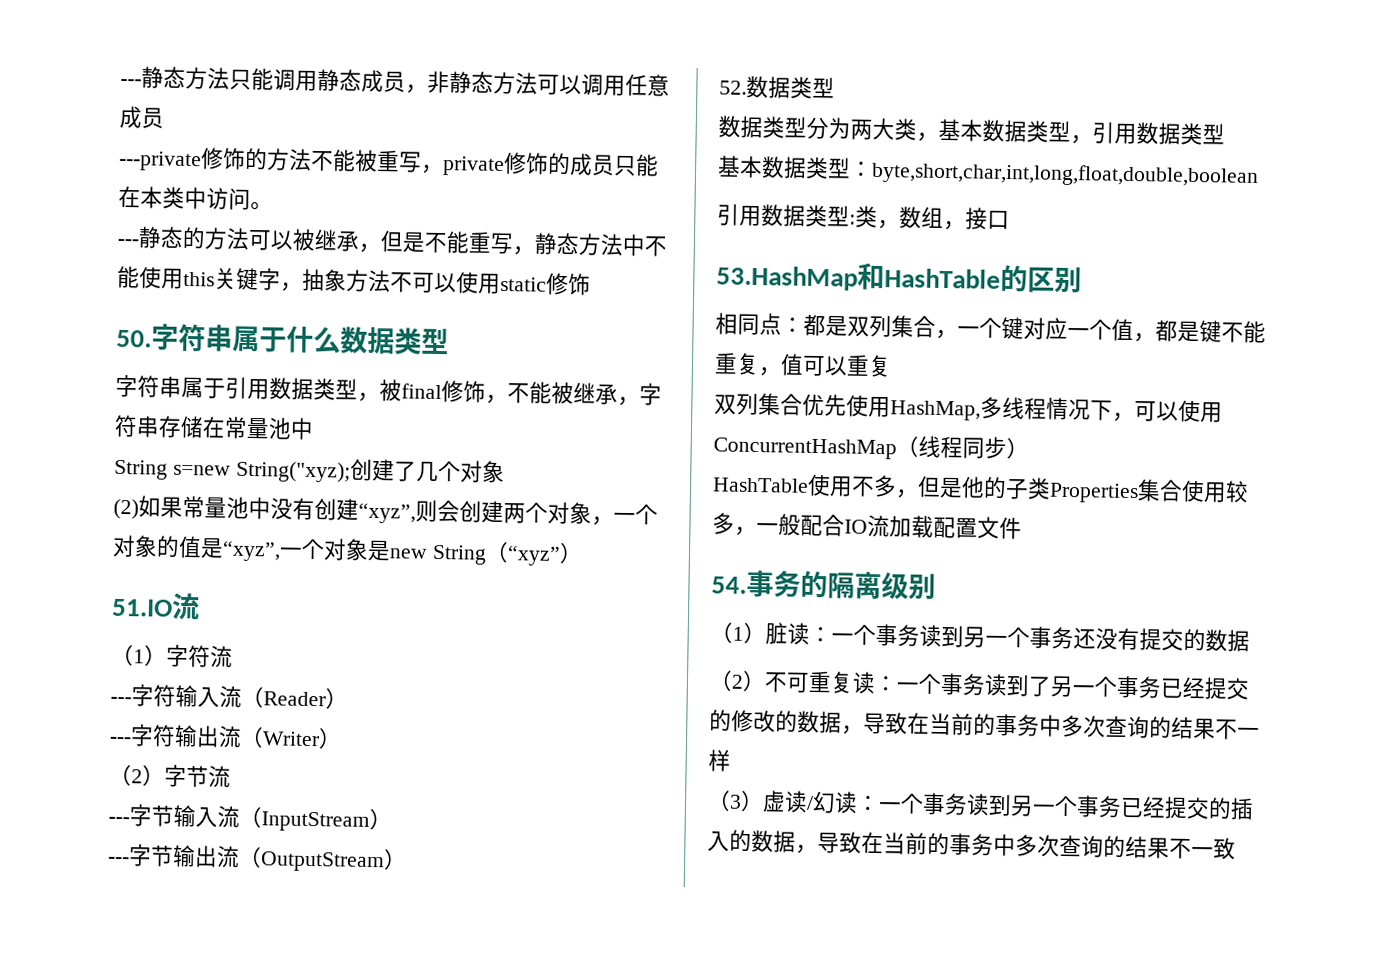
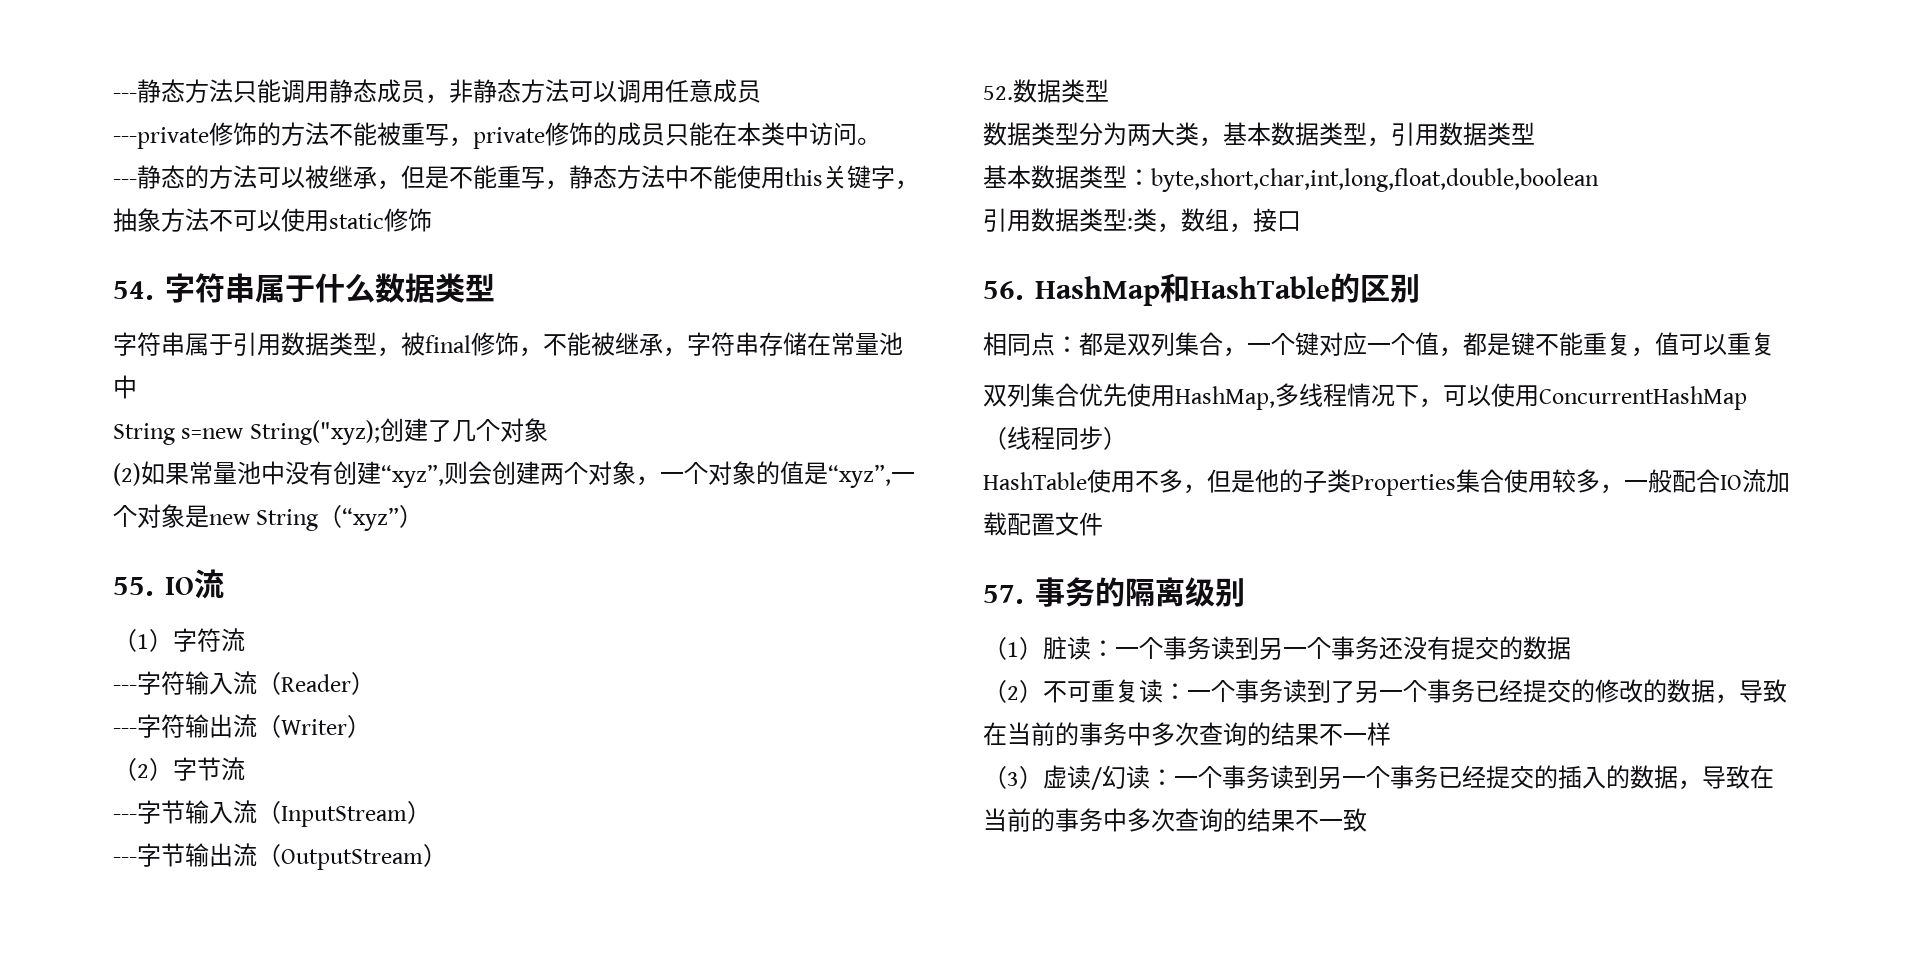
[116,329,152,348] 50. -> [113,281,153,300] 54.
[111,598,173,617] 51.IO -> [113,577,194,596] 55. IO
[716,265,858,291] 53.HashMap -> [983,276,1160,306] 56. HashMap
[711,576,747,594] 54. -> [983,585,1023,604] 57.

